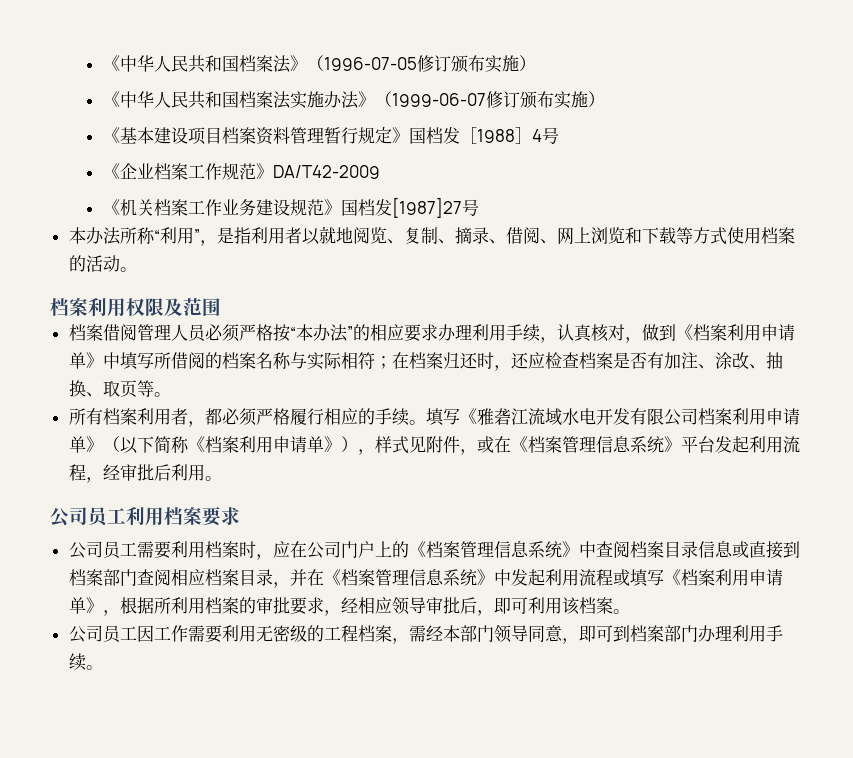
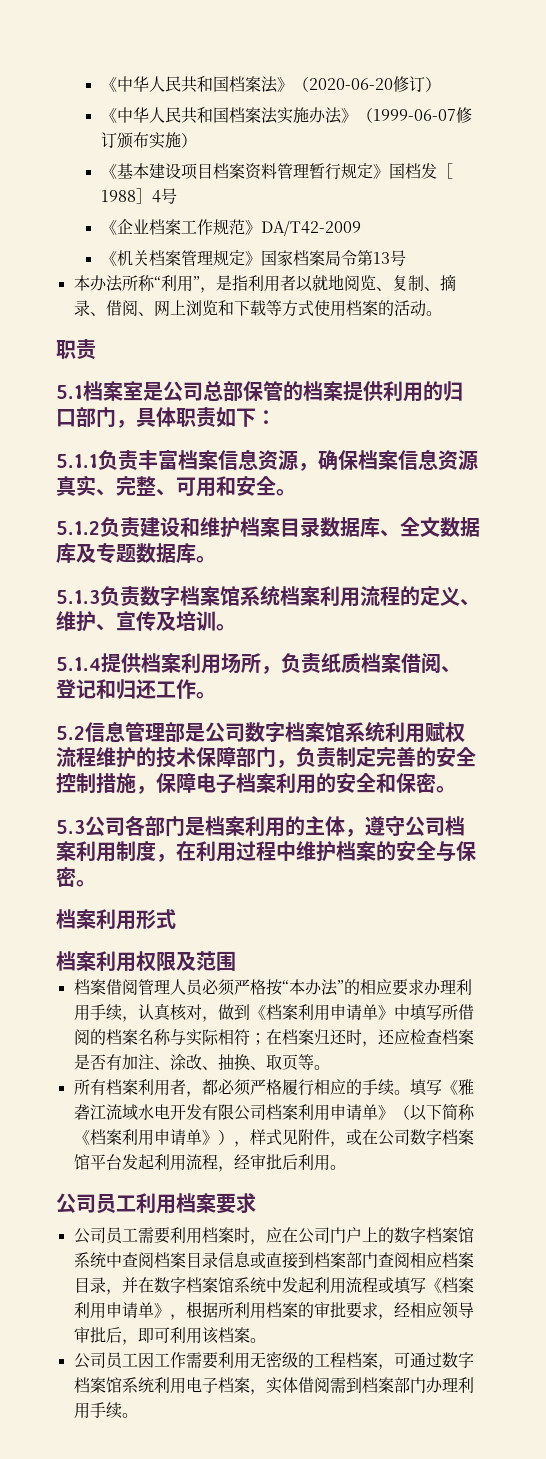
[323,55,519,73] 1996-07-05修订颁布实施 -> [308,76,425,92] 2020-06-20修订
[187,197,462,218] 工作业务建设规范》国档发[1987]27 -> [180,250,390,267] 管理规定》国家档案局令第13
(137, 269) none -> [56,339,96,360] [56,381,463,402] [56,407,276,428] [56,449,478,471] [56,475,296,497] [56,517,480,538] [56,543,216,564] [56,585,480,607] [56,611,236,632] [56,653,461,674] [56,679,216,700] [56,721,465,743] [56,747,476,768] [56,773,456,794] [56,815,465,837] [56,841,476,862] [56,867,96,887] [56,909,176,930] // 职责 // 5.1档案室是公司总部保管的档案提供利用的归口部门，具体职责如下： // 5.1.1负责丰富档案信息资源，确保档案信息资源真实、完整、可用和安全。 // 5.1.2负责建设和维护档案目录数据库、全文数据库及专题数据库。 // 5.1.3负责数字档案馆系统档案利用流程的定义、维护、宣传及培训。 // 5.1.4提供档案利用场所，负责纸质档案借阅、登记和归还工作。 // 5.2信息管理部是公司数字档案馆系统利用赋权流程维护的技术保障部门，负责制定完善的安全控制措施，保障电子档案利用的安全和保密。 // 5.3公司各部门是档案利用的主体，遵守公司档案利用制度，在利用过程中维护档案的安全与保密。 // 档案利用形式
[510,436,681,453] 《档案管理信息系统》 -> [377,1129,474,1146] [73,1154,90,1170] 公司数字档案馆
[408,541,579,558] 《档案管理信息系统》 -> [393,1227,474,1243] [73,1252,106,1268] 数字档案馆系统
[323,569,494,586] 《档案管理信息系统》 -> [153,1277,266,1293] 数字档案馆系统
[408,625,613,644] 需经本部门领导同意，即可 -> [393,1352,474,1368] [73,1377,346,1395] 可通过数字档案馆系统利用电子档案，实体借阅需

